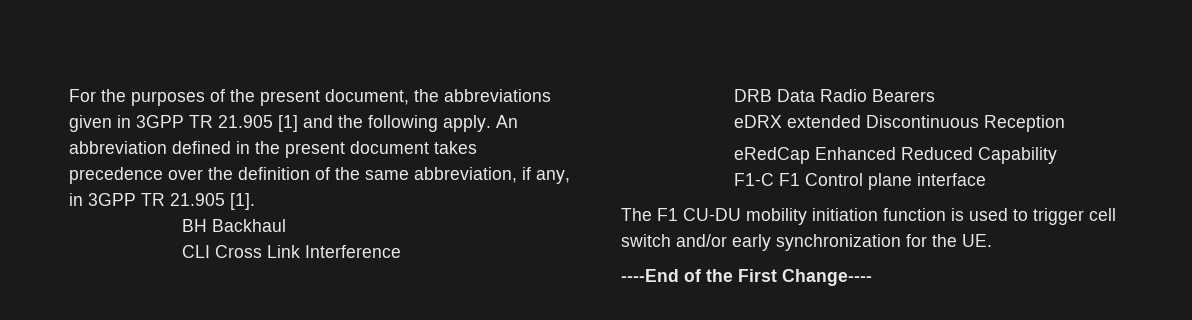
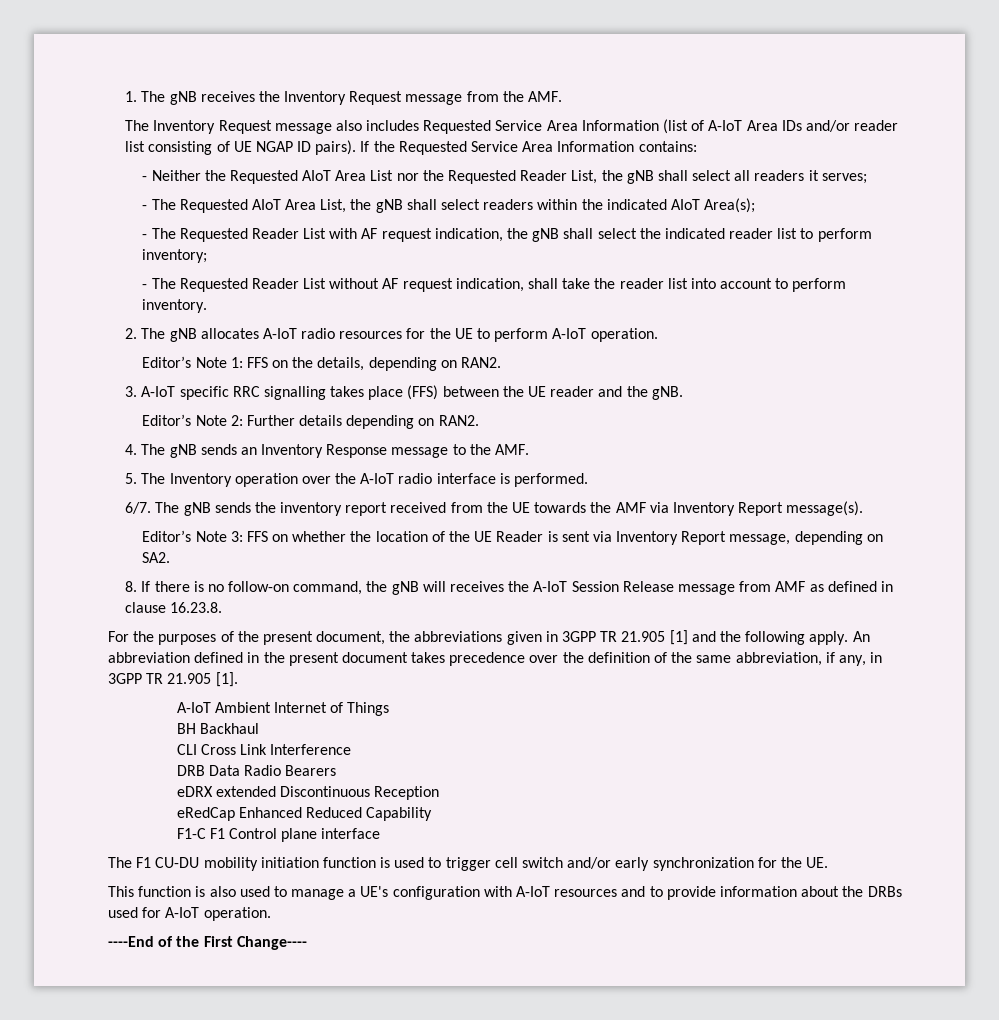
(69, 95) none -> [125,91,563,105] [125,119,899,134] [125,140,697,155] [142,170,867,184] [142,198,756,213] [142,228,872,242] [142,249,208,263] [142,278,847,292] [142,299,208,313] [125,328,658,342] [142,356,501,371] [125,385,683,400] [142,414,479,429] [125,444,530,458] [125,473,589,487] [125,501,864,516] [142,530,883,545] [142,552,171,563] [125,581,893,595] [125,602,223,613] 1. The gNB receives the Inventory Request message from the AMF. // The Inventory Request message also includes Requested Service Area Information (list of A-IoT Area IDs and/or reader list consisting of UE NGAP ID pairs). If the Requested Service Area Information contains: // - Neither the Requested AIoT Area List nor the Requested Reader List, the gNB shall select all readers it serves; // - The Requested AIoT Area List, the gNB shall select readers within the indicated AIoT Area(s); // - The Requested Reader List with AF request indication, the gNB shall select the indicated reader list to perform inventory; // - The Requested Reader List without AF request indication, shall take the reader list into account to perform inventory. // 2. The gNB allocates A-IoT radio resources for the UE to perform A-IoT operation. // Editor’s Note 1: FFS on the details, depending on RAN2. // 3. A-IoT specific RRC signalling takes place (FFS) between the UE reader and the gNB. // Editor’s Note 2: Further details depending on RAN2. // 4. The gNB sends an Inventory Response message to the AMF. // 5. The Inventory operation over the A-IoT radio interface is performed. // 6/7. The gNB sends the inventory report received from the UE towards the AMF via Inventory Report message(s). // Editor’s Note 3: FFS on whether the location of the UE Reader is sent via Inventory Report message, depending on SA2. // 8. If there is no follow-on command, the gNB will receives the A-IoT Session Release message from AMF as defined in clause 16.23.8. //
(255, 201) none -> [176,702,390,716] // A-IoT Ambient Internet of Things
(992, 240) none -> [108,886,902,900] [108,907,271,921] // This function is also used to manage a UE's configuration with A-IoT resources and to provide information about the DRBs used for A-IoT operation.

